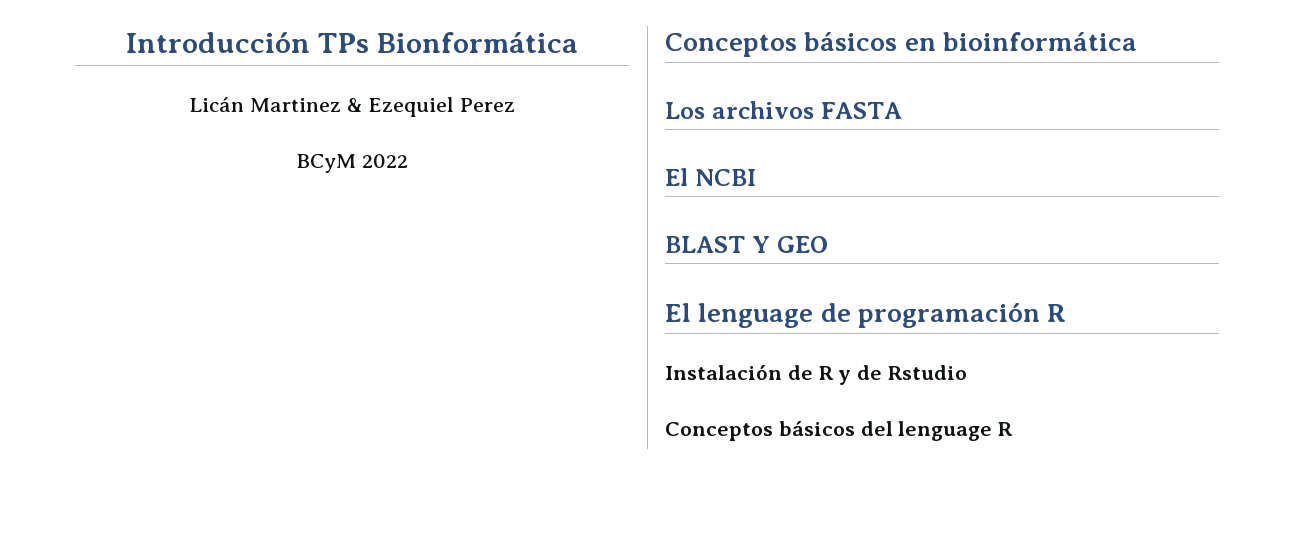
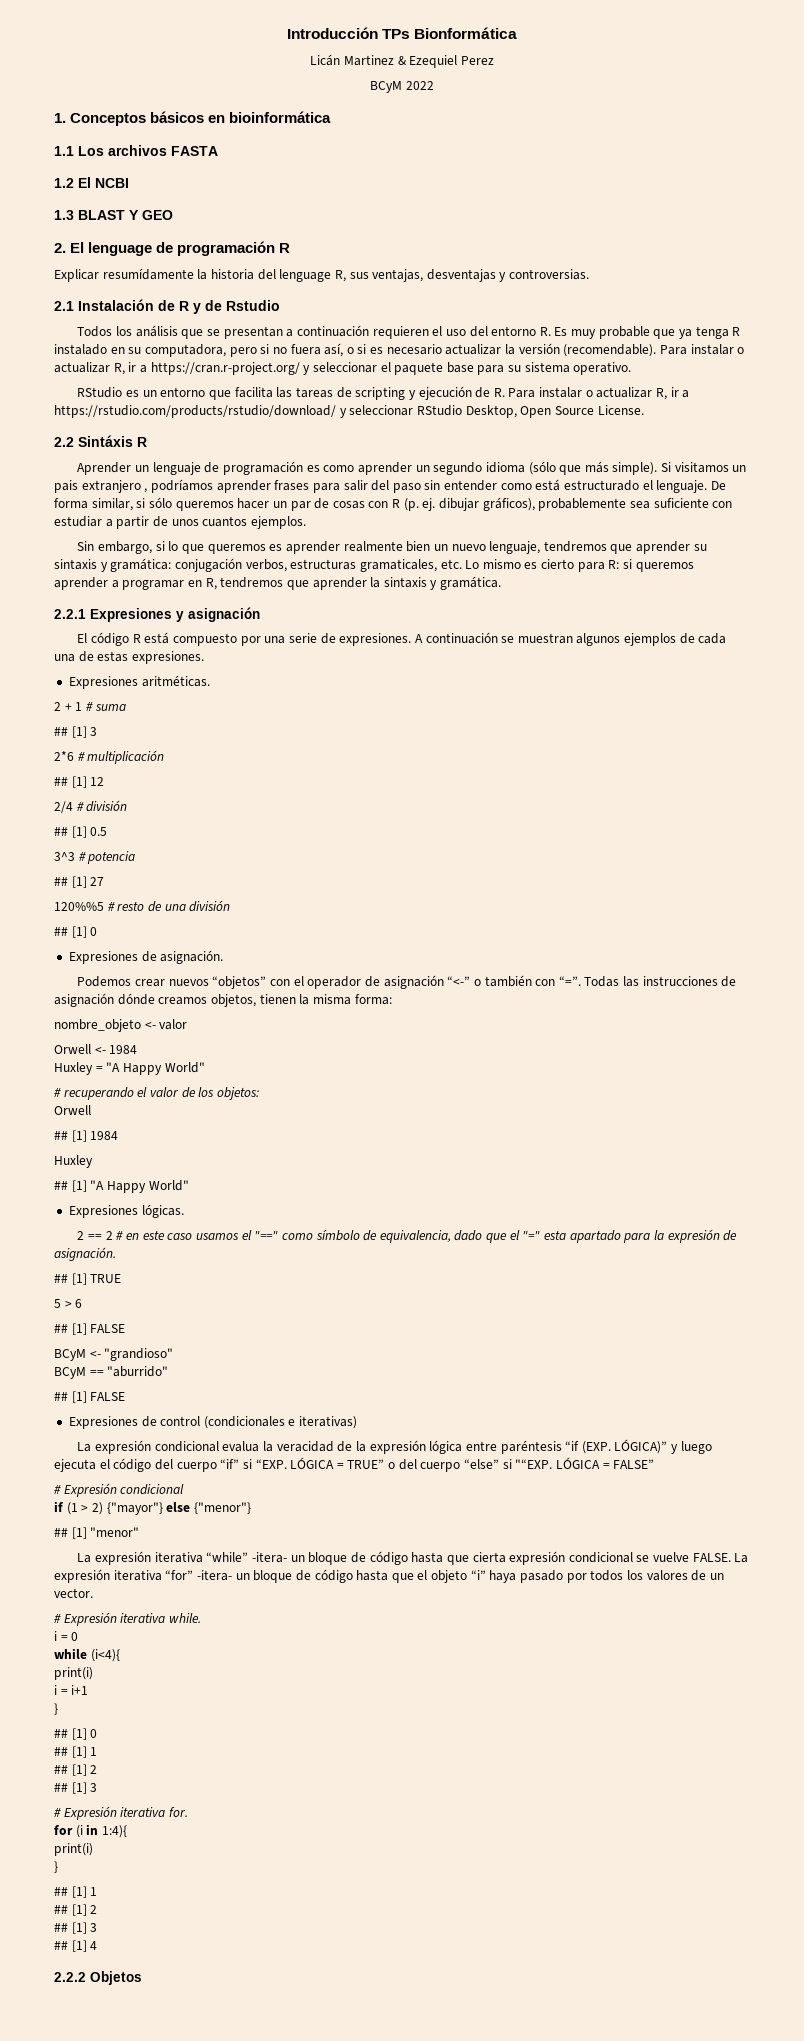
(408, 161) none -> [54,113,66,123] 1.
(1137, 41) none -> [54,146,74,156] 1.1
(903, 110) none -> [54,178,74,188] 1.2
(756, 177) none -> [54,210,74,220] 1.3
(828, 244) none -> [54,243,66,253] 2.
(1067, 313) none -> [54,268,590,282] [54,301,74,311] Explicar resumídamente la historia del lenguage R, sus ventajas, desventajas y controversias. // 2.1
[665,421,1014,441] Conceptos básicos del lenguage R -> [77,325,741,339] [54,343,745,357] [54,362,632,375] [77,386,690,400] [54,405,644,418] [54,435,147,447] [77,461,747,475] [54,479,726,493] [54,497,733,511] [54,516,306,529] [77,541,707,554] [54,558,694,572] [54,576,502,590] [54,607,260,622] [77,632,727,646] [54,651,204,664] [68,675,210,689] [54,702,126,711] [54,726,98,738] [54,750,165,764] [54,776,105,788] [54,800,128,813] [54,826,108,838] [54,851,136,864] [54,876,105,888] [54,900,231,912] [54,926,98,938] [68,950,224,964] [77,975,737,989] [54,993,392,1007] [54,1019,188,1032] [54,1044,138,1054] [54,1062,205,1075] [54,1087,259,1100] [54,1105,91,1115] [54,1130,119,1142] [54,1155,93,1168] [54,1180,189,1193] [68,1204,184,1218] [77,1229,738,1243] [54,1247,116,1261] [54,1273,122,1285] [54,1299,83,1308] [54,1323,126,1335] [54,1348,174,1361] [54,1366,169,1379] [54,1391,126,1403] [68,1416,358,1429] [77,1439,712,1454] [54,1457,655,1472] [54,1483,185,1497] [54,1501,251,1515] [54,1527,140,1539] [77,1551,749,1565] [54,1569,724,1583] [54,1588,93,1598] [54,1612,201,1626] [54,1631,79,1641] [54,1648,120,1662] [54,1667,93,1680] [54,1685,89,1695] [54,1703,58,1715] [54,1728,98,1740] [54,1746,98,1758] [54,1764,98,1776] [54,1782,98,1794] [54,1806,188,1820] [54,1824,127,1838] [54,1843,93,1856] [54,1861,58,1873] [54,1886,98,1898] [54,1904,98,1916] [54,1922,98,1934] [54,1940,98,1952] [54,1971,142,1985] Todos los análisis que se presentan a continuación requieren el uso del entorno R. Es muy probable que ya tenga R instalado en su computadora, pero si no fuera así, o si es necesario actualizar la versión (recomendable). Para instalar o actualizar R, ir a https://cran.r-project.org/ y seleccionar el paquete base para su sistema operativo. // RStudio es un entorno que facilita las tareas de scripting y ejecución de R. Para instalar o actualizar R, ir a https://rstudio.com/products/rstudio/download/ y seleccionar RStudio Desktop, Open Source License. // 2.2 Sintáxis R // Aprender un lenguaje de programación es como aprender un segundo idioma (sólo que más simple). Si visitamos un pais extranjero , podríamos aprender frases para salir del paso sin entender como está estructurado el lenguaje. De forma similar, si sólo queremos hacer un par de cosas con R (p. ej. dibujar gráficos), probablemente sea suficiente con estudiar a partir de unos cuantos ejemplos. // Sin embargo, si lo que queremos es aprender realmente bien un nuevo lenguaje, tendremos que aprender su sintaxis y gramática: conjugación verbos, estructuras gramaticales, etc. Lo mismo es cierto para R: si queremos aprender a programar en R, tendremos que aprender la sintaxis y gramática. // 2.2.1 Expresiones y asignación // El código R está compuesto por una serie de expresiones. A continuación se muestran algunos ejemplos de cada una de estas expresiones. // Expresiones aritméticas. // 2 + 1 # suma // ## [1] 3 // 2*6 # multiplicación // ## [1] 12 // 2/4 # división // ## [1] 0.5 // 3^3 # potencia // ## [1] 27 // 120%%5 # resto de una división // ## [1] 0 // Expresiones de asignación. // Podemos crear nuevos “objetos” con el operador de asignación “<-” o también con “=”. Todas las instrucciones de asignación dónde creamos objetos, tienen la misma forma: // nombre_objeto <- valor // Orwell <- 1984 // Huxley = "A Happy World" // # recuperando el valor de los objetos: // Orwell // ## [1] 1984 // Huxley // ## [1] "A Happy World" // Expresiones lógicas. // 2 == 2 # en este caso usamos el "==" como símbolo de equivalencia, dado que el "=" esta apartado para la expresión de asignación. // ## [1] TRUE // 5 > 6 // ## [1] FALSE // BCyM <- "grandioso" // BCyM == "aburrido" // ## [1] FALSE // Expresiones de control (condicionales e iterativas) // La expresión condicional evalua la veracidad de la expresión lógica entre paréntesis “if (EXP. LÓGICA)” y luego ejecuta el código del cuerpo “if” si “EXP. LÓGICA = TRUE” o del cuerpo “else” si "“EXP. LÓGICA = FALSE” // # Expresión condicional // if (1 > 2) {"mayor"} else {"menor"} // ## [1] "menor" // La expresión iterativa “while” -itera- un bloque de código hasta que cierta expresión condicional se vuelve FALSE. La expresión iterativa “for” -itera- un bloque de código hasta que el objeto “i” haya pasado por todos los valores de un vector. // # Expresión iterativa while. // i = 0 // while (i<4){ // print(i) // i = i+1 // } // ## [1] 0 // ## [1] 1 // ## [1] 2 // ## [1] 3 // # Expresión iterativa for. // for (i in 1:4){ // print(i) // } // ## [1] 1 // ## [1] 2 // ## [1] 3 // ## [1] 4 // 2.2.2 Objetos

